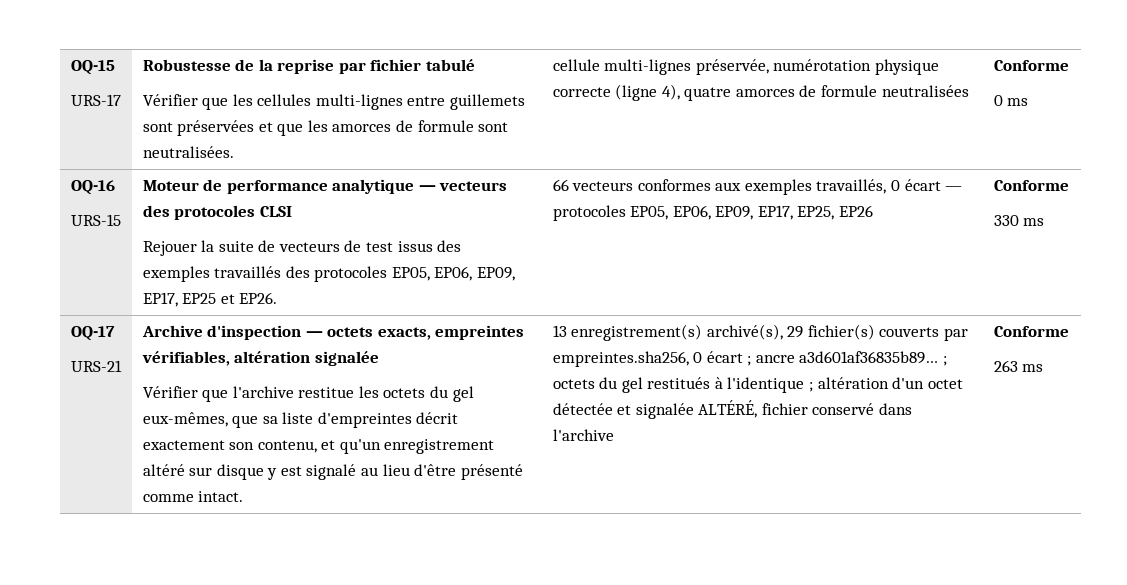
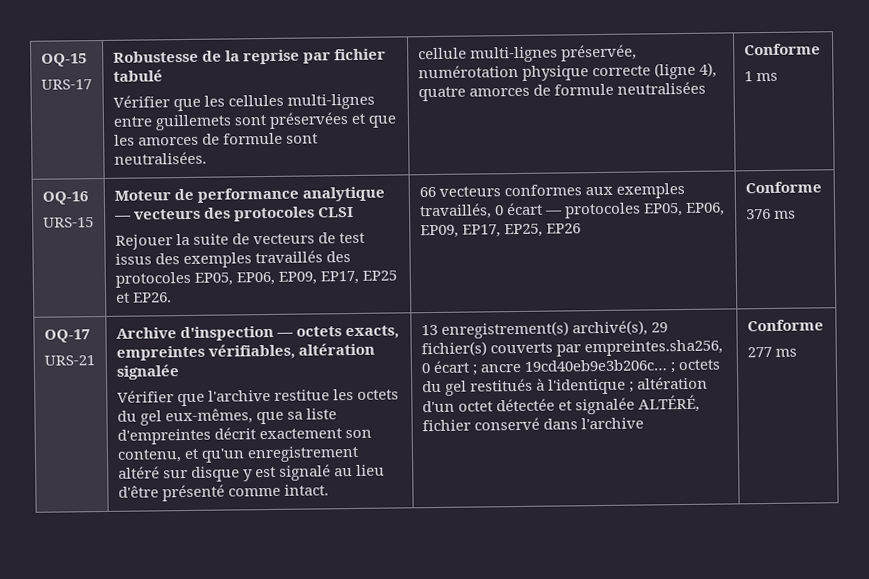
[993,95,1003,106] 0 -> [743,71,753,82] 1
[993,215,1019,226] 330 -> [745,208,771,220] 376
[799,351,939,364] a3d601af36835b89… -> [524,359,668,372] 19cd40eb9e3b206c…
[993,360,1018,372] 263 -> [746,346,772,358] 277

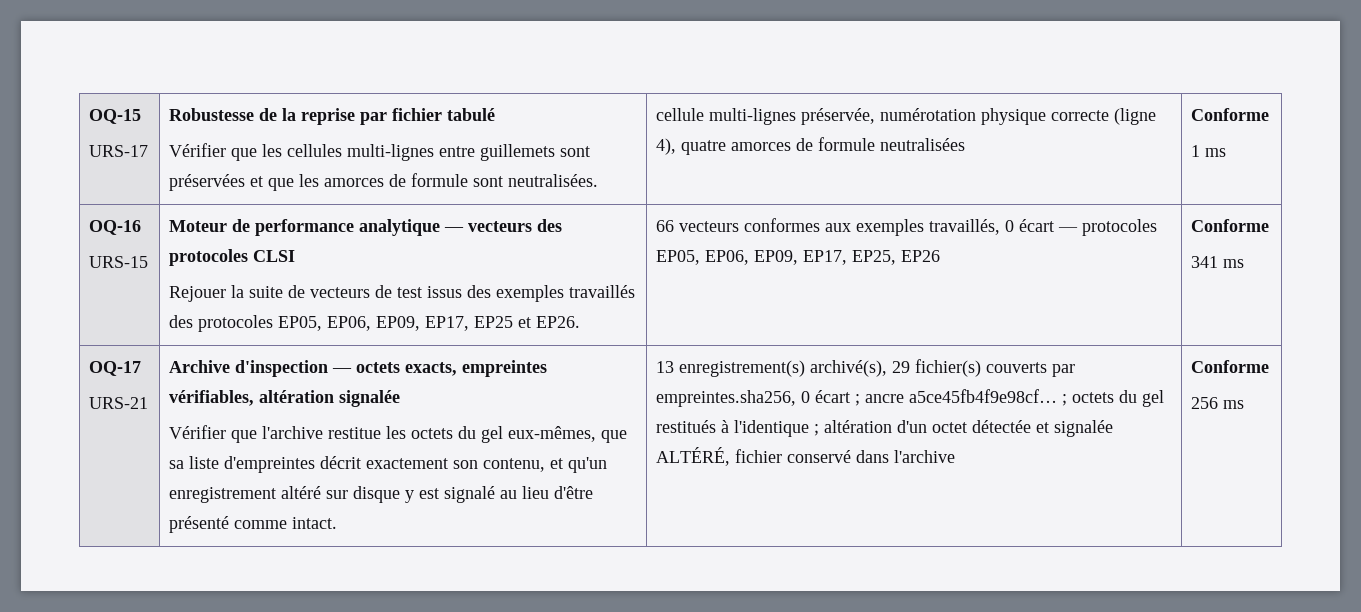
[745,208,771,220] 376 -> [1191,256,1219,268] 341
[524,359,668,372] 19cd40eb9e3b206c… -> [909,389,1058,403] a5ce45fb4f9e98cf…
[746,346,772,358] 277 -> [1191,397,1219,409] 256

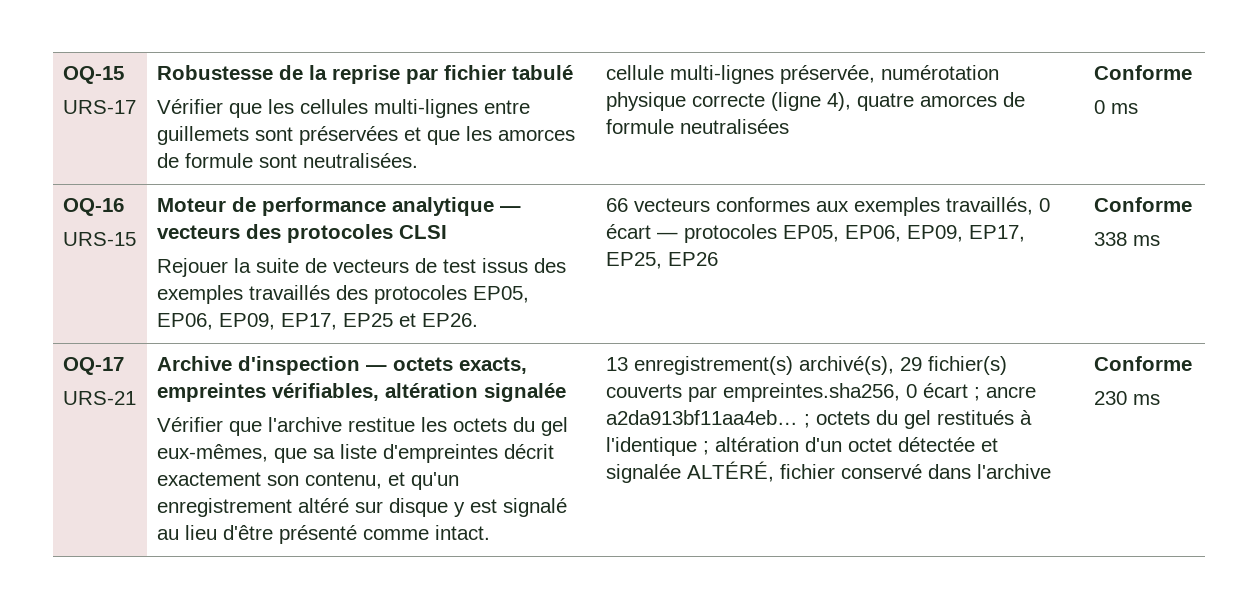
[1191,145,1201,157] 1 -> [1094,100,1106,114] 0
[1191,256,1219,268] 341 -> [1094,232,1128,246] 338
[909,389,1058,403] a5ce45fb4f9e98cf… -> [606,410,799,425] a2da913bf11aa4eb…
[1191,397,1219,409] 256 -> [1094,391,1128,405] 230

